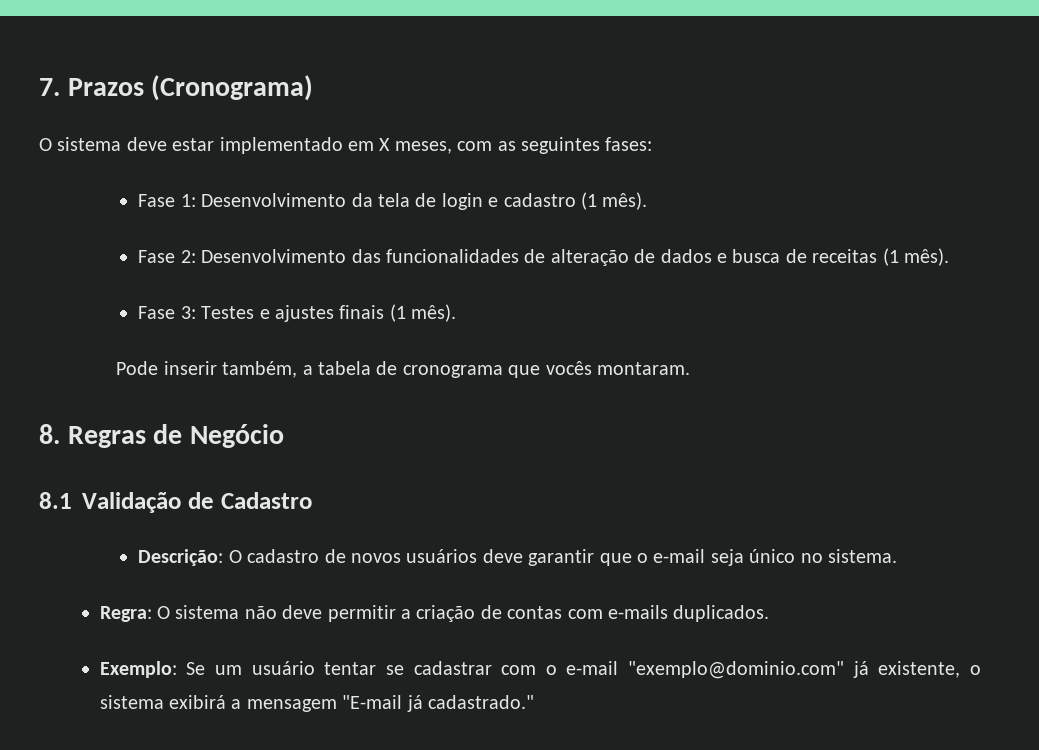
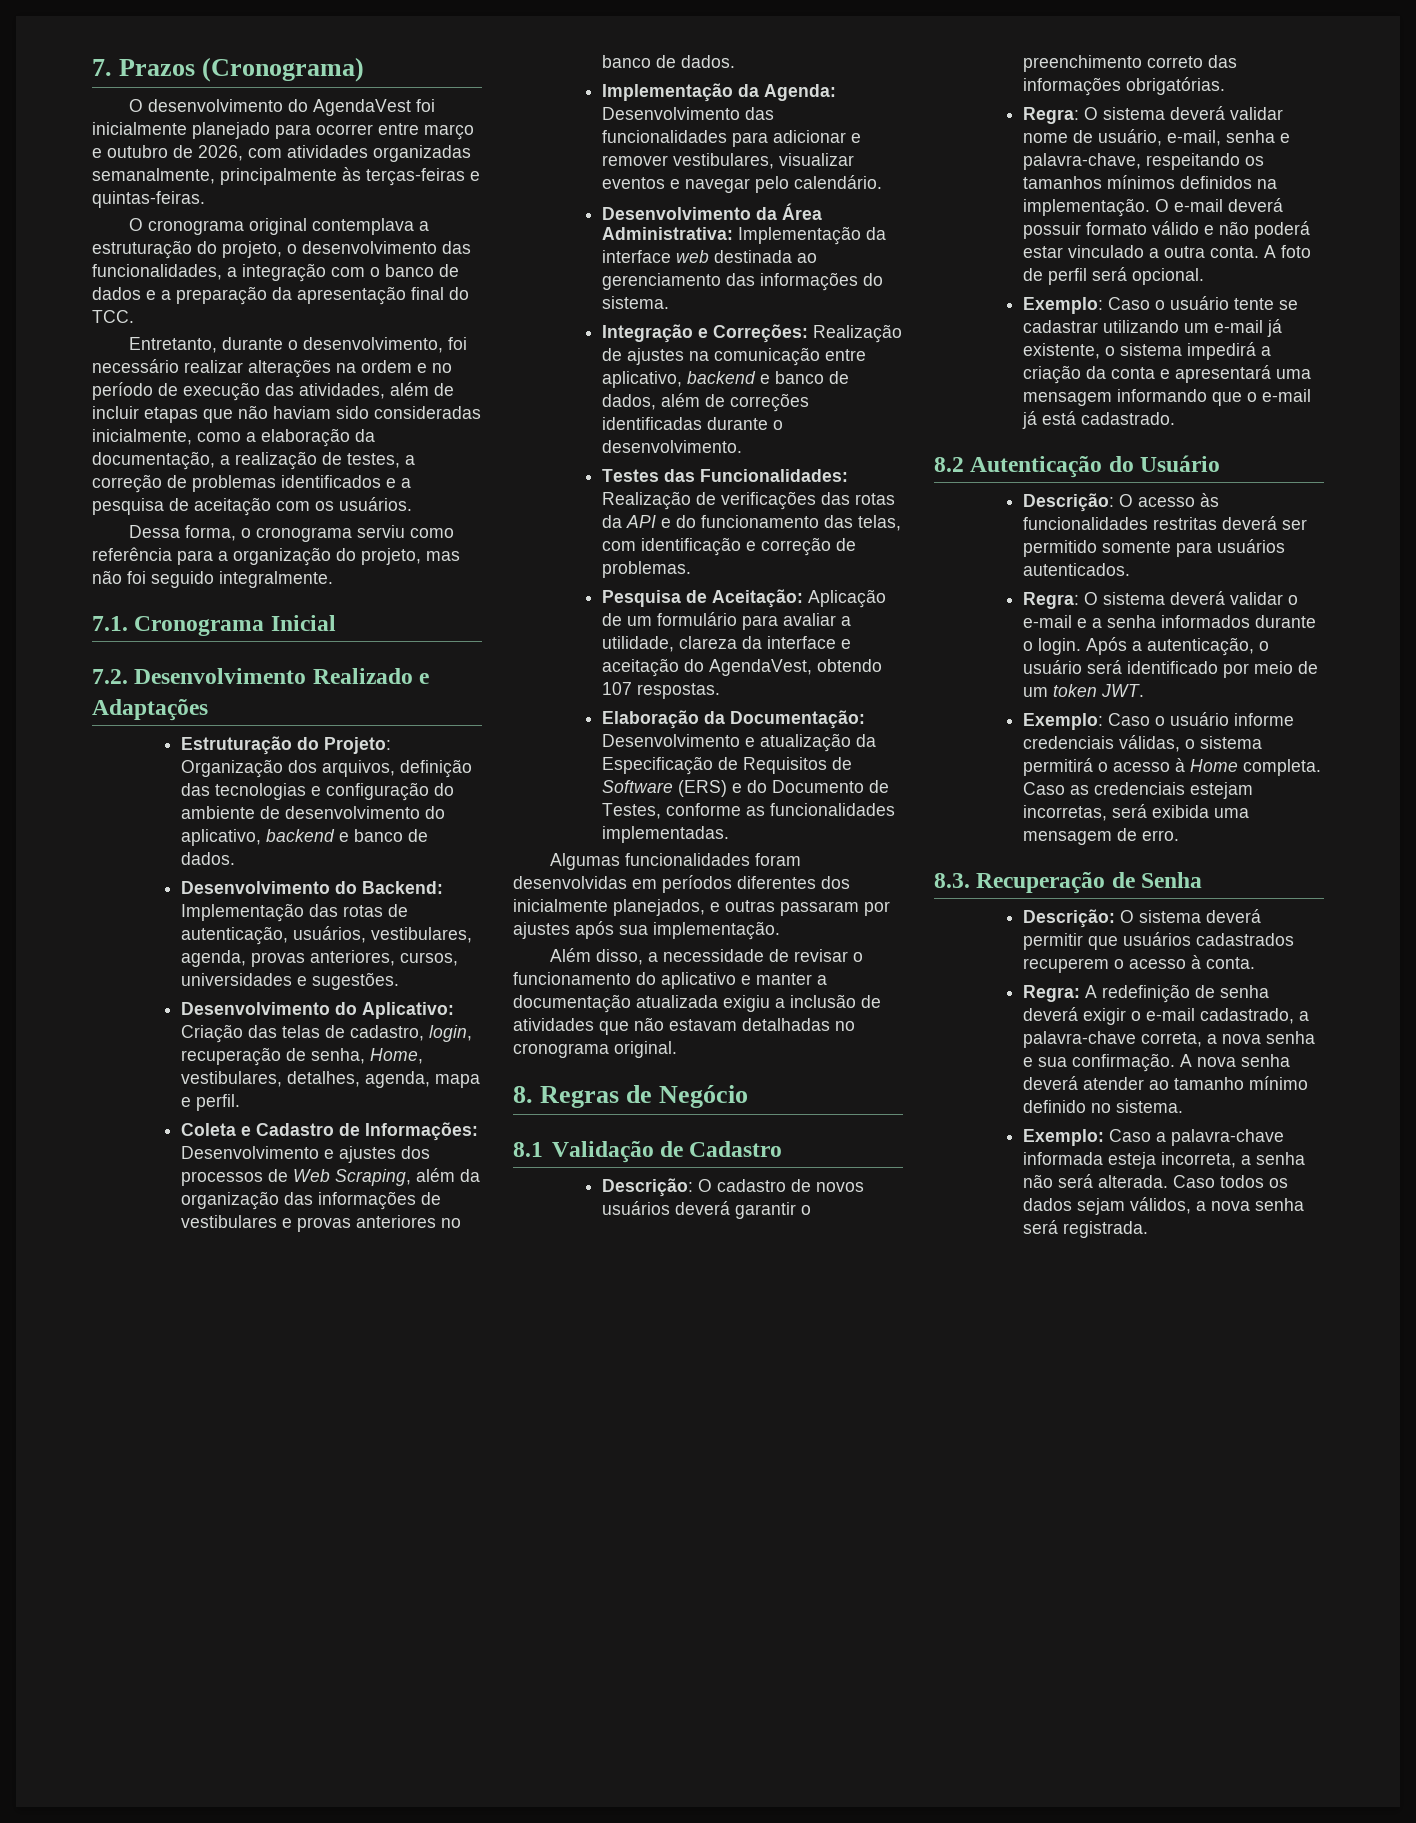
[57,137,653,154] [138,192,648,210] [138,248,949,266] [138,304,457,322] [116,361,690,378] sistema deve estar implementado em X meses, com as seguintes fases: // Fase 1: Desenvolvimento da tela de login e cadastro (1 mês). // Fase 2: Desenvolvimento das funcionalidades de alteração de dados e busca de receitas (1 mês). // Fase 3: Testes e ajustes finais (1 mês). // Pode inserir também, a tabela de cronograma que vocês montaram. -> [148,99,436,116] [92,122,474,140] [92,145,471,162] [92,167,480,186] [92,191,205,208] [129,218,430,235] [92,240,471,259] [92,263,459,282] [92,286,469,305] [92,310,134,323] [129,337,468,353] [92,359,452,378] [92,382,454,401] [92,405,481,423] [92,428,375,447] [92,451,415,470] [92,474,411,493] [92,497,412,516] [129,525,455,542] [92,547,460,566] [92,570,333,588] [92,615,336,636] [92,668,430,684] [92,699,208,721] [180,736,391,755] [180,759,472,778] [180,782,454,801] [180,806,445,819] [180,829,428,846] [180,852,235,865] [180,881,443,894] [180,903,408,922] [180,926,472,945] [180,950,458,967] [180,972,399,990] [180,1002,454,1019] [180,1024,472,1043] [180,1047,423,1066] [180,1071,480,1088] [180,1094,240,1111] [180,1122,478,1141] [180,1146,430,1163] [180,1168,480,1186] [180,1191,441,1210] [180,1215,461,1232] [601,55,735,68] [601,83,836,102] [601,107,774,120] [601,130,861,147] [601,153,854,169] [601,175,882,193] [601,203,822,220] [601,226,886,245] [601,250,817,263] [601,272,883,291] [601,296,669,309] [601,324,902,343] [601,347,866,366] [601,371,849,388] [601,393,809,412] [601,417,783,430] [601,440,742,453] [601,469,848,482] [601,491,895,510] [601,515,901,531] [601,537,856,556] [601,561,691,578] [601,589,886,608] [601,612,851,630] [601,636,851,652] [601,658,882,677] [601,682,720,699] [601,710,865,729] [601,733,876,752] [601,756,852,775] [601,780,889,797] [601,803,895,819] [601,826,729,843] [550,853,802,870] [513,875,850,893] [513,899,890,916] [513,921,780,940] [550,948,864,965] [513,972,827,989] [513,994,881,1013] [513,1017,855,1035] [513,1041,677,1058] desenvolvimento do AgendaVest foi inicialmente planejado para ocorrer entre março e outubro de 2026, com atividades organizadas semanalmente, principalmente às terças-feiras e quintas-feiras. // O cronograma original contemplava a estruturação do projeto, o desenvolvimento das funcionalidades, a integração com o banco de dados e a preparação da apresentação final do TCC. // Entretanto, durante o desenvolvimento, foi necessário realizar alterações na ordem e no período de execução das atividades, além de incluir etapas que não haviam sido consideradas inicialmente, como a elaboração da documentação, a realização de testes, a correção de problemas identificados e a pesquisa de aceitação com os usuários. // Dessa forma, o cronograma serviu como referência para a organização do projeto, mas não foi seguido integralmente. // 7.1. Cronograma Inicial // 7.2. Desenvolvimento Realizado e Adaptações // Estruturação do Projeto: Organização dos arquivos, definição das tecnologias e configuração do ambiente de desenvolvimento do aplicativo, backend e banco de dados. // Desenvolvimento do Backend: Implementação das rotas de autenticação, usuários, vestibulares, agenda, provas anteriores, cursos, universidades e sugestões. // Desenvolvimento do Aplicativo: Criação das telas de cadastro, login, recuperação de senha, Home, vestibulares, detalhes, agenda, mapa e perfil. // Coleta e Cadastro de Informações: Desenvolvimento e ajustes dos processos de Web Scraping, além da organização das informações de vestibulares e provas anteriores no banco de dados. // Implementação da Agenda: Desenvolvimento das funcionalidades para adicionar e remover vestibulares, visualizar eventos e navegar pelo calendário. // Desenvolvimento da Área Administrativa: Implementação da interface web destinada ao gerenciamento das informações do sistema. // Integração e Correções: Realização de ajustes na comunicação entre aplicativo, backend e banco de dados, além de correções identificadas durante o desenvolvimento. // Testes das Funcionalidades: Realização de verificações das rotas da API e do funcionamento das telas, com identificação e correção de problemas. // Pesquisa de Aceitação: Aplicação de um formulário para avaliar a utilidade, clareza da interface e aceitação do AgendaVest, obtendo 107 respostas. // Elaboração da Documentação: Desenvolvimento e atualização da Especificação de Requisitos de Software (ERS) e do Documento de Testes, conforme as funcionalidades implementadas. // Algumas funcionalidades foram desenvolvidas em períodos diferentes dos inicialmente planejados, e outras passaram por ajustes após sua implementação. // Além disso, a necessidade de revisar o funcionamento do aplicativo e manter a documentação atualizada exigiu a inclusão de atividades que não estavam detalhadas no cronograma original.
[482,549,897,566] [99,605,770,622] [99,661,982,679] [99,695,535,712] deve garantir que o e-mail seja único no sistema. // Regra: O sistema não deve permitir a criação de contas com e-mails duplicados. // Exemplo: Se um usuário tentar se cadastrar com o e-mail "exemplo@dominio.com" já existente, o sistema exibirá a mensagem "E-mail já cadastrado." -> [674,1201,811,1219] [1022,55,1237,72] [1022,77,1225,96] [1022,106,1283,124] [1022,129,1290,146] [1022,153,1264,170] [1022,175,1277,189] [1022,198,1283,217] [1022,221,1310,239] [1022,245,1311,258] [1022,267,1204,285] [1022,296,1298,314] [1022,319,1282,337] [1022,342,1271,360] [1022,365,1311,384] [1022,389,1311,406] [1021,411,1175,429] [934,455,1221,478] [1022,493,1219,512] [1022,516,1307,530] [1022,539,1285,557] [1022,563,1130,576] [1022,591,1298,609] [1022,615,1316,628] [1022,637,1269,656] [1022,660,1318,678] [1022,684,1144,697] [1022,712,1294,730] [1022,735,1262,752] [1022,758,1321,776] [1022,782,1253,799] [1022,804,1249,821] [1022,828,1179,845] [934,872,1203,894] [1022,909,1261,928] [1022,932,1294,950] [1022,955,1255,973] [1022,984,1269,1003] [1022,1007,1309,1025] [1022,1031,1315,1048] [1022,1053,1290,1072] [1022,1076,1308,1090] [1022,1100,1183,1113] [1022,1129,1284,1146] [1022,1152,1305,1169] [1022,1174,1288,1188] [1022,1197,1304,1215] [1022,1220,1148,1238] deverá garantir o preenchimento correto das informações obrigatórias. // Regra: O sistema deverá validar nome de usuário, e-mail, senha e palavra-chave, respeitando os tamanhos mínimos definidos na implementação. O e-mail deverá possuir formato válido e não poderá estar vinculado a outra conta. A foto de perfil será opcional. // Exemplo: Caso o usuário tente se cadastrar utilizando um e-mail já existente, o sistema impedirá a criação da conta e apresentará uma mensagem informando que o e-mail já está cadastrado. // 8.2 Autenticação do Usuário // Descrição: O acesso às funcionalidades restritas deverá ser permitido somente para usuários autenticados. // Regra: O sistema deverá validar o e-mail e a senha informados durante o login. Após a autenticação, o usuário será identificado por meio de um token JWT. // Exemplo: Caso o usuário informe credenciais válidas, o sistema permitirá o acesso à Home completa. Caso as credenciais estejam incorretas, será exibida uma mensagem de erro. // 8.3. Recuperação de Senha // Descrição: O sistema deverá permitir que usuários cadastrados recuperem o acesso à conta. // Regra: A redefinição de senha deverá exigir o e-mail cadastrado, a palavra-chave correta, a nova senha e sua confirmação. A nova senha deverá atender ao tamanho mínimo definido no sistema. // Exemplo: Caso a palavra-chave informada esteja incorreta, a senha não será alterada. Caso todos os dados sejam válidos, a nova senha será registrada.

